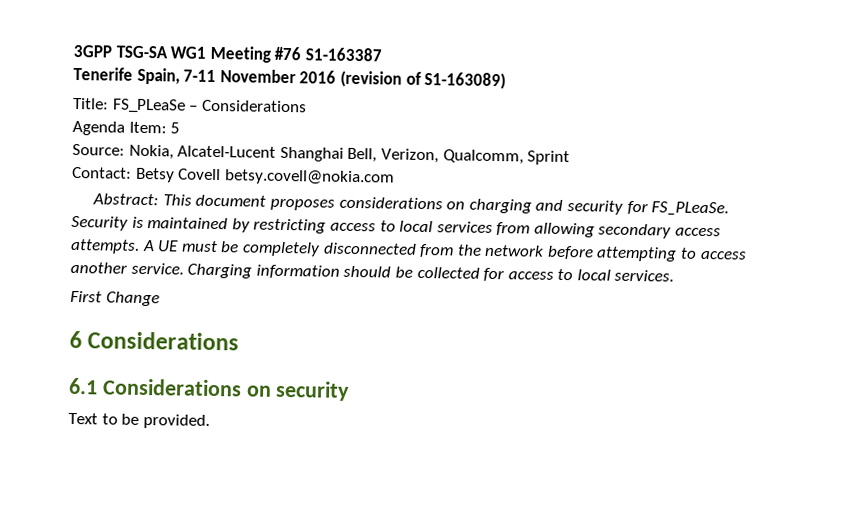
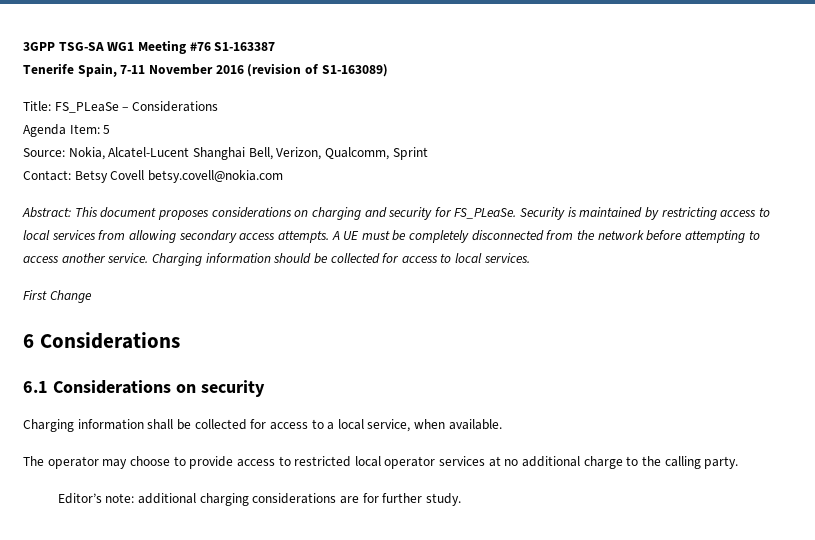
[68,412,210,429] Text to be provided. -> [23,419,502,432] [23,456,739,469] [57,493,461,506] Charging information shall be collected for access to a local service, when available. // The operator may choose to provide access to restricted local operator services at no additional charge to the calling party. // Editor’s note: additional charging considerations are for further study.

